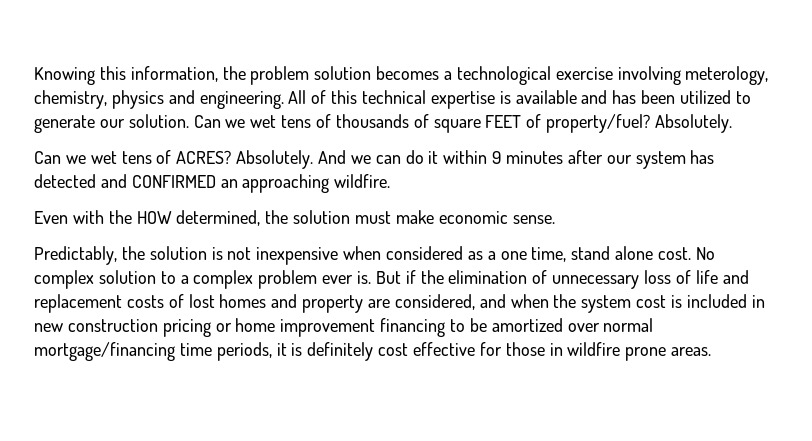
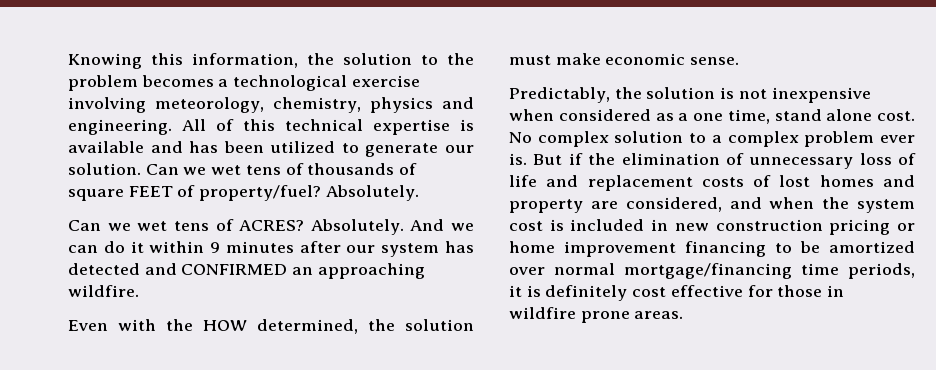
[250,66,372,85] problem solution -> [343,53,474,65] [68,75,138,91] solution to the problem
[685,66,769,85] meterology, -> [155,97,264,113] meteorology,

